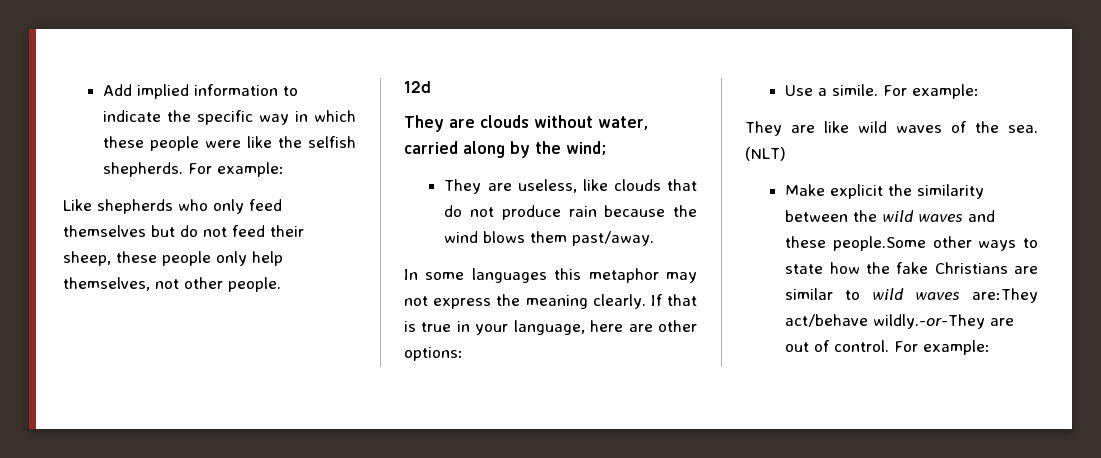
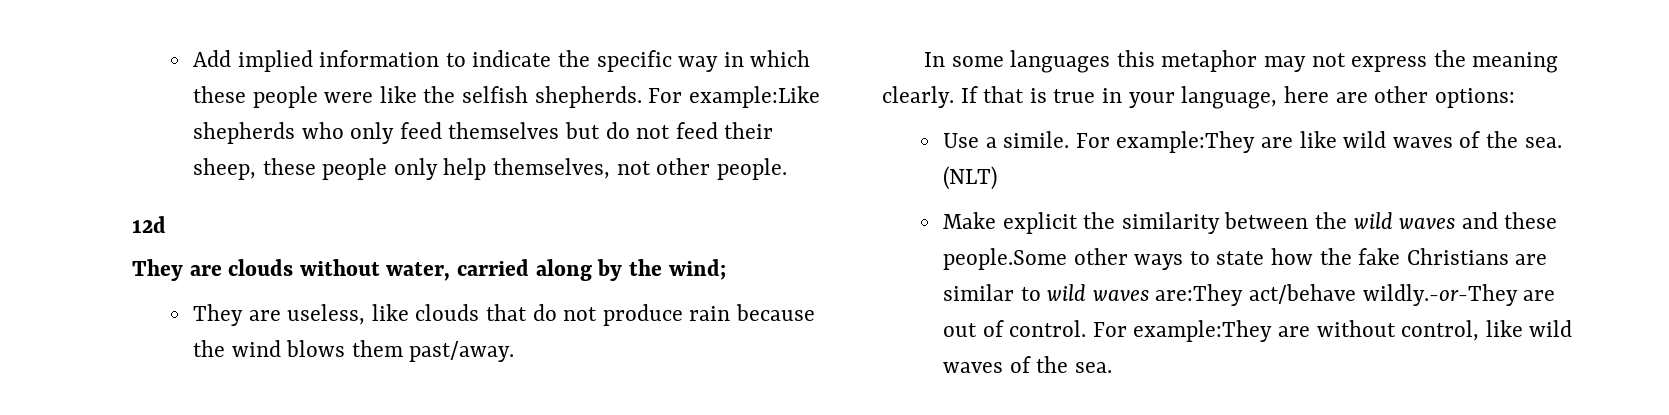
[217,162,285,177] [63,199,92,211] example: // Like -> [688,86,820,108] example:Like
[912,84,980,99] [745,121,782,136] example: // They -> [1116,131,1256,153] example:They
[923,340,991,355] example: -> [1133,320,1573,342] [942,356,1112,373] example:They are without control, like wild waves of the sea.

